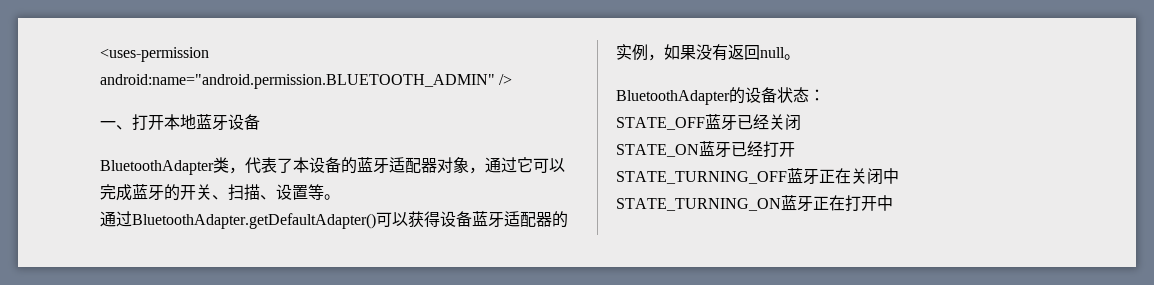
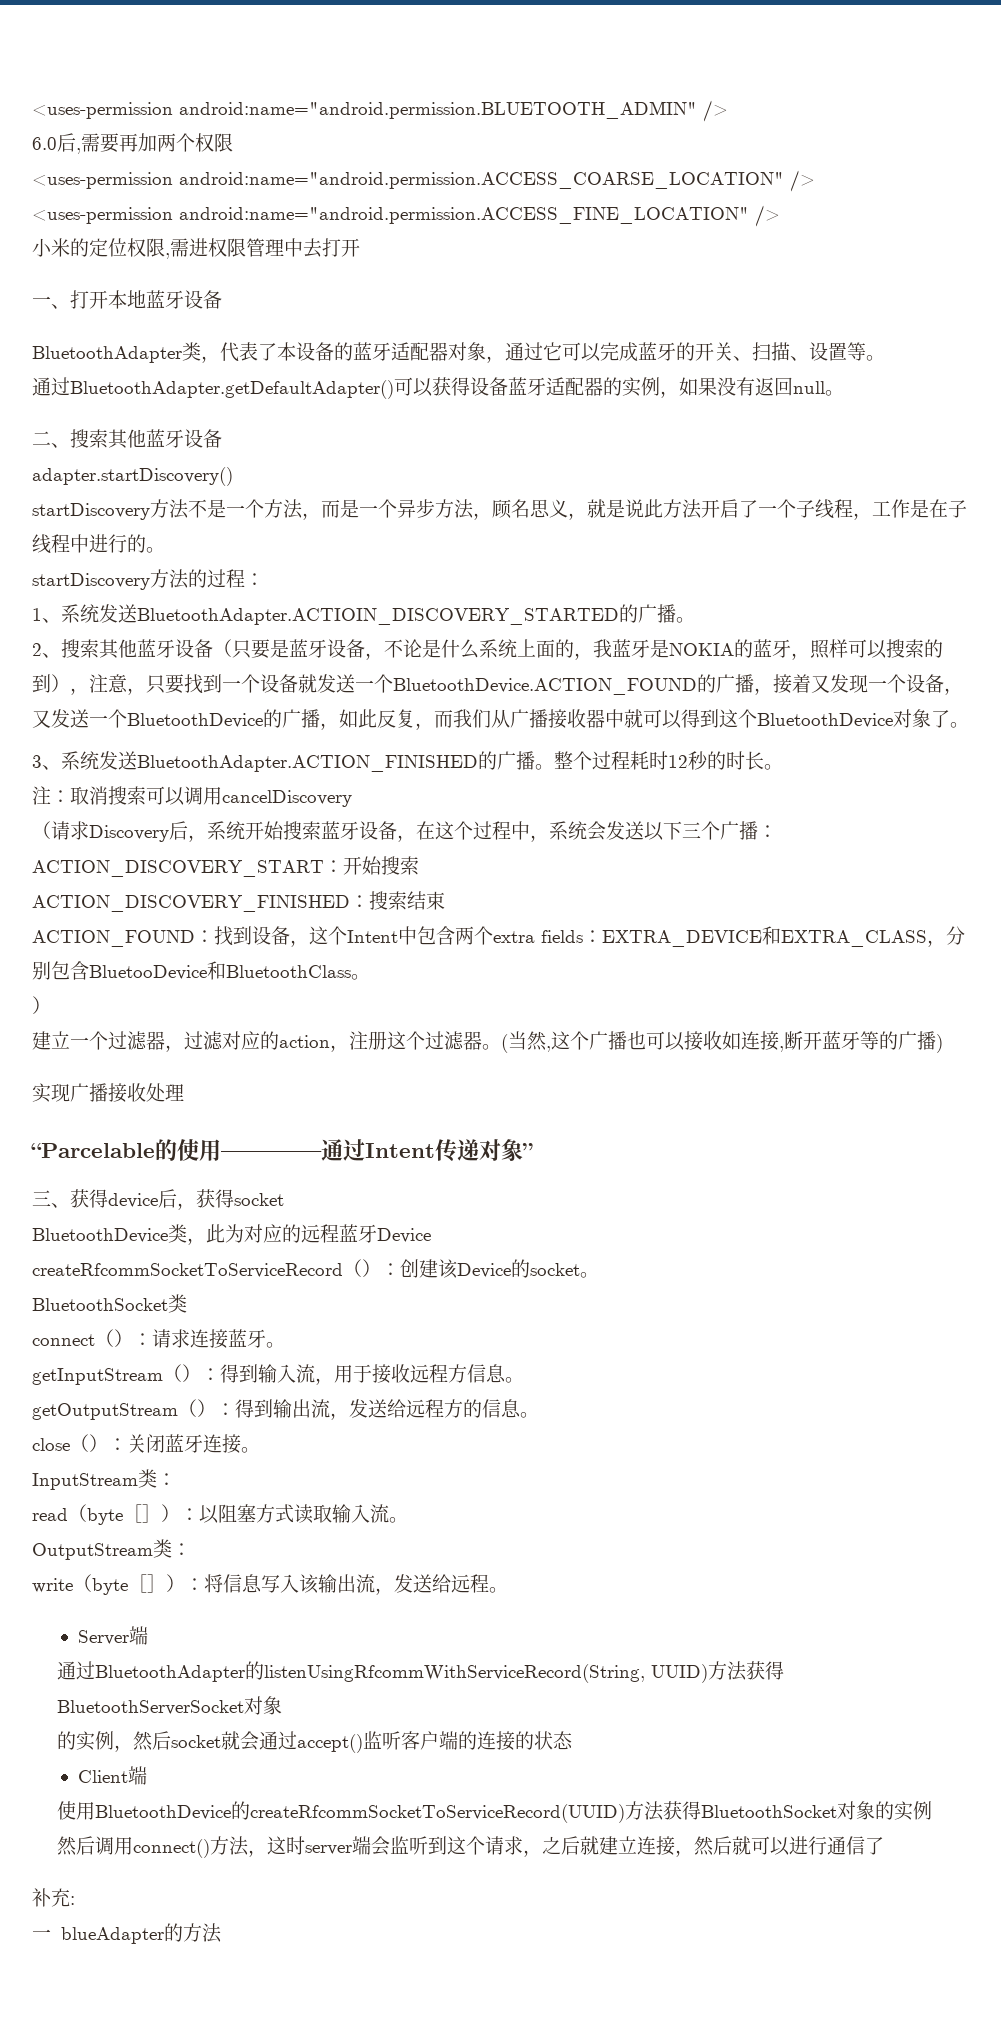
(513, 79) none -> [32,133,233,154] [32,170,815,192] [32,205,780,227] [32,238,360,259] // 6.0后,需要再加两个权限 // <uses-permission android:name="android.permission.ACCESS_COARSE_LOCATION" /> // <uses-permission android:name="android.permission.ACCESS_FINE_LOCATION" /> // 小米的定位权限,需进权限管理中去打开
[616,87,825,105] [616,114,801,131] [616,141,795,158] [616,168,899,185] [616,195,893,212] BluetoothAdapter的设备状态： // STATE_OFF蓝牙已经关闭 // STATE_ON蓝牙已经打开 // STATE_TURNING_OFF蓝牙正在关闭中 // STATE_TURNING_ON蓝牙正在打开中 -> [32,429,222,449] [32,467,233,486] [32,499,967,520] [32,534,165,554] [32,569,264,590] [32,604,695,625] [32,639,943,660] [32,674,963,695] [32,709,969,730] [32,751,783,772] [32,786,352,807] [32,821,777,842] [32,856,419,877] [32,891,445,912] [32,926,965,947] [32,961,370,980] [32,996,51,1014] [32,1031,943,1053] [32,1083,184,1103] [31,1139,533,1162] [32,1189,284,1210] [32,1224,431,1245] [32,1259,599,1279] [32,1294,187,1313] [32,1329,285,1349] [32,1364,524,1385] [32,1399,539,1420] [32,1434,260,1454] [32,1469,176,1490] [32,1504,408,1525] [32,1539,191,1560] [32,1574,508,1595] [78,1626,149,1645] [57,1661,785,1683] [57,1696,283,1715] [57,1731,574,1753] [78,1766,148,1785] [57,1801,933,1823] [57,1836,885,1858] [32,1888,75,1907] [32,1923,222,1944] 二、搜索其他蓝牙设备 // adapter.startDiscovery() // startDiscovery方法不是一个方法，而是一个异步方法，顾名思义，就是说此方法开启了一个子线程，工作是在子线程中进行的。 // startDiscovery方法的过程： // 1、系统发送BluetoothAdapter.ACTIOIN_DISCOVERY_STARTED的广播。 // 2、搜索其他蓝牙设备（只要是蓝牙设备，不论是什么系统上面的，我蓝牙是NOKIA的蓝牙，照样可以搜索的到），注意，只要找到一个设备就发送一个BluetoothDevice.ACTION_FOUND的广播，接着又发现一个设备，又发送一个BluetoothDevice的广播，如此反复，而我们从广播接收器中就可以得到这个BluetoothDevice对象了。 // 3、系统发送BluetoothAdapter.ACTION_FINISHED的广播。整个过程耗时12秒的时长。 // 注：取消搜索可以调用cancelDiscovery // （请求Discovery后，系统开始搜索蓝牙设备，在这个过程中，系统会发送以下三个广播：ACTION_DISCOVERY_START：开始搜索 // ACTION_DISCOVERY_FINISHED：搜索结束 // ACTION_FOUND：找到设备，这个Intent中包含两个extra fields：EXTRA_DEVICE和EXTRA_CLASS，分别包含BluetooDevice和BluetoothClass。 // ） // 建立一个过滤器，过滤对应的action，注册这个过滤器。(当然,这个广播也可以接收如连接,断开蓝牙等的广播) // 实现广播接收处理 // “Parcelable的使用————通过Intent传递对象” // 三、获得device后，获得socket // BluetoothDevice类，此为对应的远程蓝牙Device // createRfcommSocketToServiceRecord（）：创建该Device的socket。 // BluetoothSocket类 // connect（）：请求连接蓝牙。 // getInputStream（）：得到输入流，用于接收远程方信息。 // getOutputStream（）：得到输出流，发送给远程方的信息。 // close（）：关闭蓝牙连接。 // InputStream类： // read（byte［］）：以阻塞方式读取输入流。 // OutputStream类： // write（byte［］）：将信息写入该输出流，发送给远程。 // Server端 // 通过BluetoothAdapter的listenUsingRfcommWithServiceRecord(String, UUID)方法获得BluetoothServerSocket对象 // 的实例，然后socket就会通过accept()监听客户端的连接的状态 // Client端 // 使用BluetoothDevice的createRfcommSocketToServiceRecord(UUID)方法获得BluetoothSocket对象的实例 // 然后调用connect()方法，这时server端会监听到这个请求，之后就建立连接，然后就可以进行通信了 // 补充: // 一blueAdapter的方法

